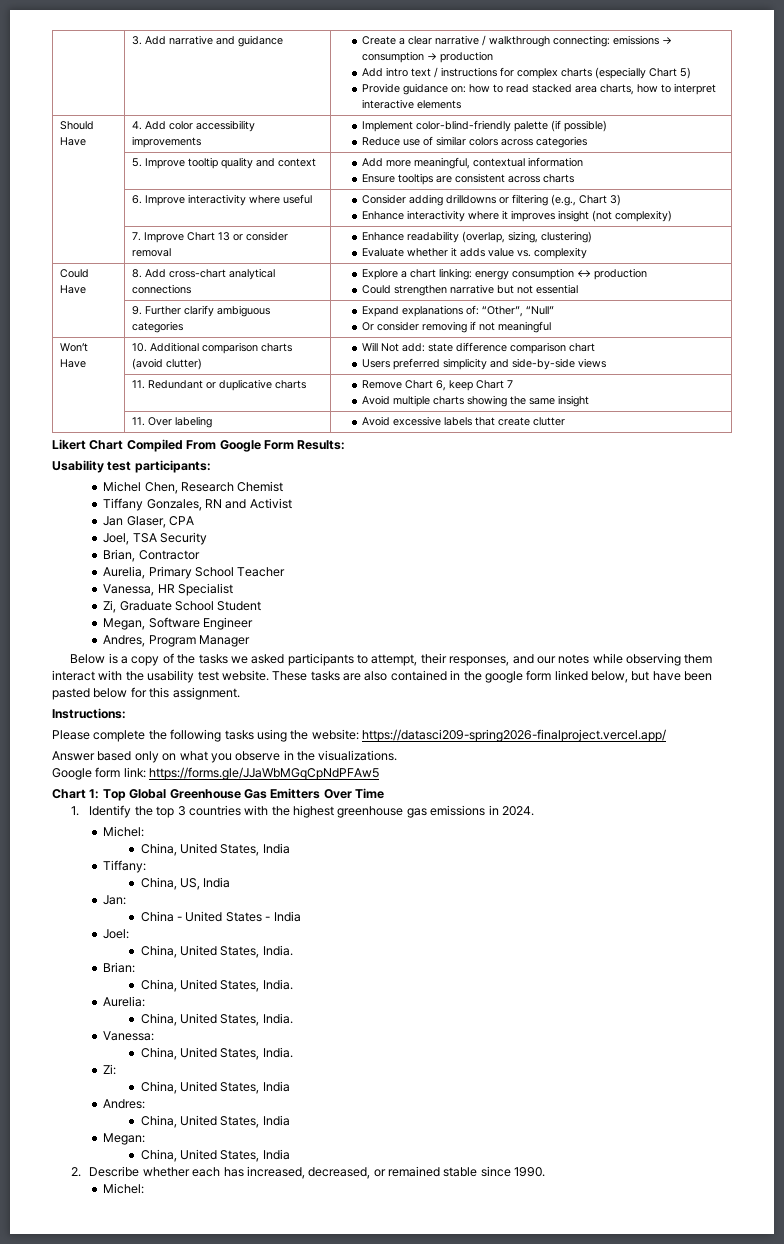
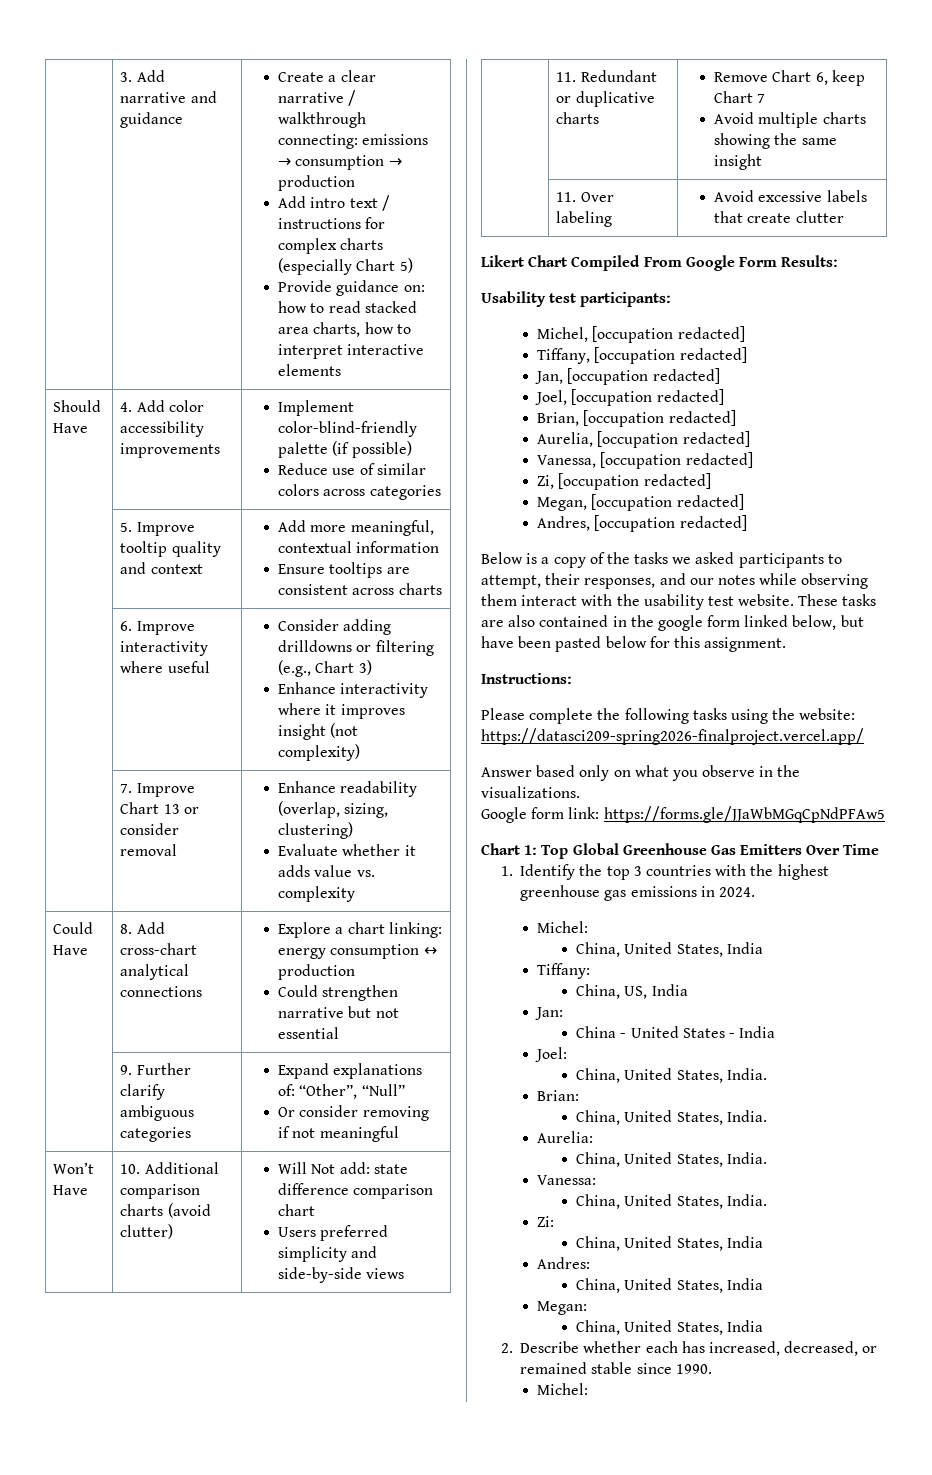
[103,481,284,494] [103,498,292,511] [103,516,194,528] Michel Chen, Research Chemist // Tiffany Gonzales, RN and Activist // Jan Glaser, CPA -> [537,326,745,343] [537,347,747,364] [535,368,720,385] Michel, [occupation redacted] // Tiffany, [occupation redacted] // Jan, [occupation redacted]
[132,532,207,545] TSA Security -> [571,389,724,406] [occupation redacted]
[138,550,200,560] Contractor -> [583,410,736,427] [occupation redacted]
[148,566,286,579] Primary School Teacher -> [597,431,750,448] [occupation redacted]
[157,583,233,596] HR Specialist -> [600,452,753,469] [occupation redacted]
[119,601,262,611] Graduate School Student -> [558,473,711,490] [occupation redacted]
[148,617,253,630] Software Engineer -> [591,494,744,511] [occupation redacted]
[148,635,250,647] Program Manager -> [594,515,747,532] [occupation redacted]

